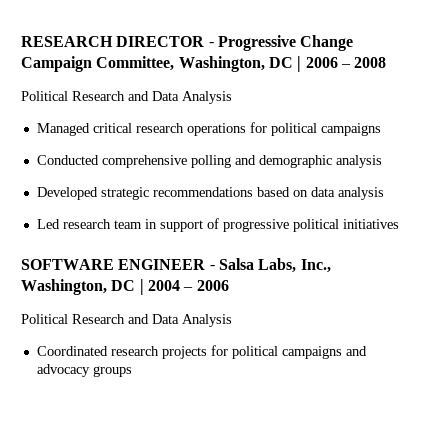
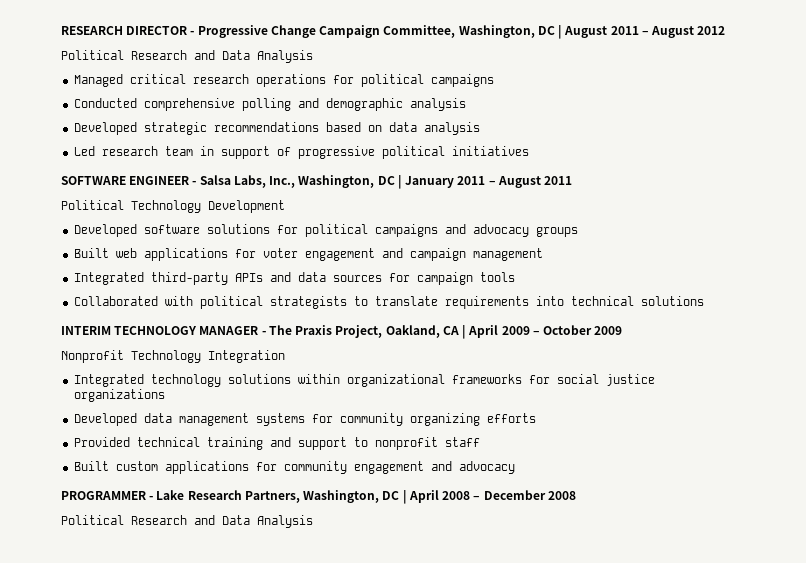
[305,57,387,68] 2006 – 2008 -> [564,26,726,38] August 2011 – August 2012
[147,280,229,291] [21,314,232,327] [36,345,367,359] [36,364,132,377] 2004 – 2006 // Political Research and Data Analysis // Coordinated research projects for political campaigns and advocacy groups -> [405,176,573,188] [61,200,285,213] [73,224,578,237] [73,248,543,261] [73,272,515,285] [73,296,704,309] [61,325,623,339] [61,350,285,363] [73,374,655,387] [73,389,165,402] [73,413,536,426] [73,437,480,450] [73,461,515,474] [61,490,576,504] [61,515,313,528] January 2011 – August 2011 // Political Technology Development // Developed software solutions for political campaigns and advocacy groups // Built web applications for voter engagement and campaign management // Integrated third-party APIs and data sources for campaign tools // Collaborated with political strategists to translate requirements into technical solutions // INTERIM TECHNOLOGY MANAGER - The Praxis Project, Oakland, CA | April 2009 – October 2009 // Nonprofit Technology Integration // Integrated technology solutions within organizational frameworks for social justice organizations // Developed data management systems for community organizing efforts // Provided technical training and support to nonprofit staff // Built custom applications for community engagement and advocacy // PROGRAMMER - Lake Research Partners, Washington, DC | April 2008 – December 2008 // Political Research and Data Analysis

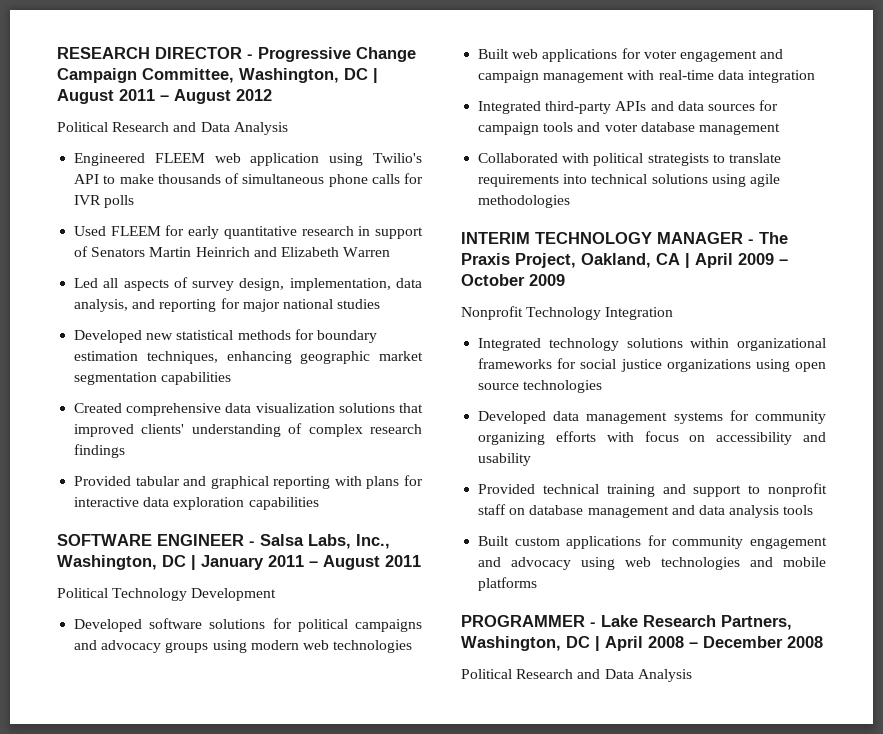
[73,74,494,87] [73,98,466,111] [73,122,480,135] [73,146,529,159] Managed critical research operations for political campaigns // Conducted comprehensive polling and demographic analysis // Developed strategic recommendations based on data analysis // Led research team in support of progressive political initiatives -> [74,153,422,166] [74,173,423,187] [74,195,135,208] [74,225,423,239] [74,246,391,257] [74,277,422,291] [74,298,381,312] [74,329,377,343] [74,351,423,364] [74,372,232,385] [74,403,423,416] [74,423,422,437] [74,444,126,458] [74,475,423,489] [74,497,319,510] Engineered FLEEM web application using Twilio's API to make thousands of simultaneous phone calls for IVR polls // Used FLEEM for early quantitative research in support of Senators Martin Heinrich and Elizabeth Warren // Led all aspects of survey design, implementation, data analysis, and reporting for major national studies // Developed new statistical methods for boundary estimation techniques, enhancing geographic market segmentation capabilities // Created comprehensive data visualization solutions that improved clients' understanding of complex research findings // Provided tabular and graphical reporting with plans for interactive data exploration capabilities
(578, 232) none -> [212,640,413,653] using modern web technologies
(543, 254) none -> [627,70,815,83] with real-time data integration
(515, 277) none -> [577,122,780,135] and voter database management
(704, 301) none -> [711,174,780,187] [478,195,571,208] using agile methodologies
(165, 395) none -> [755,359,826,372] [478,380,603,393] using open source technologies
(536, 418) none -> [606,431,826,445] [478,453,532,466] with focus on accessibility and usability
(480, 442) none -> [509,505,814,518] on database management and data analysis tools
(515, 467) none -> [581,557,826,570] [478,577,538,591] using web technologies and mobile platforms

